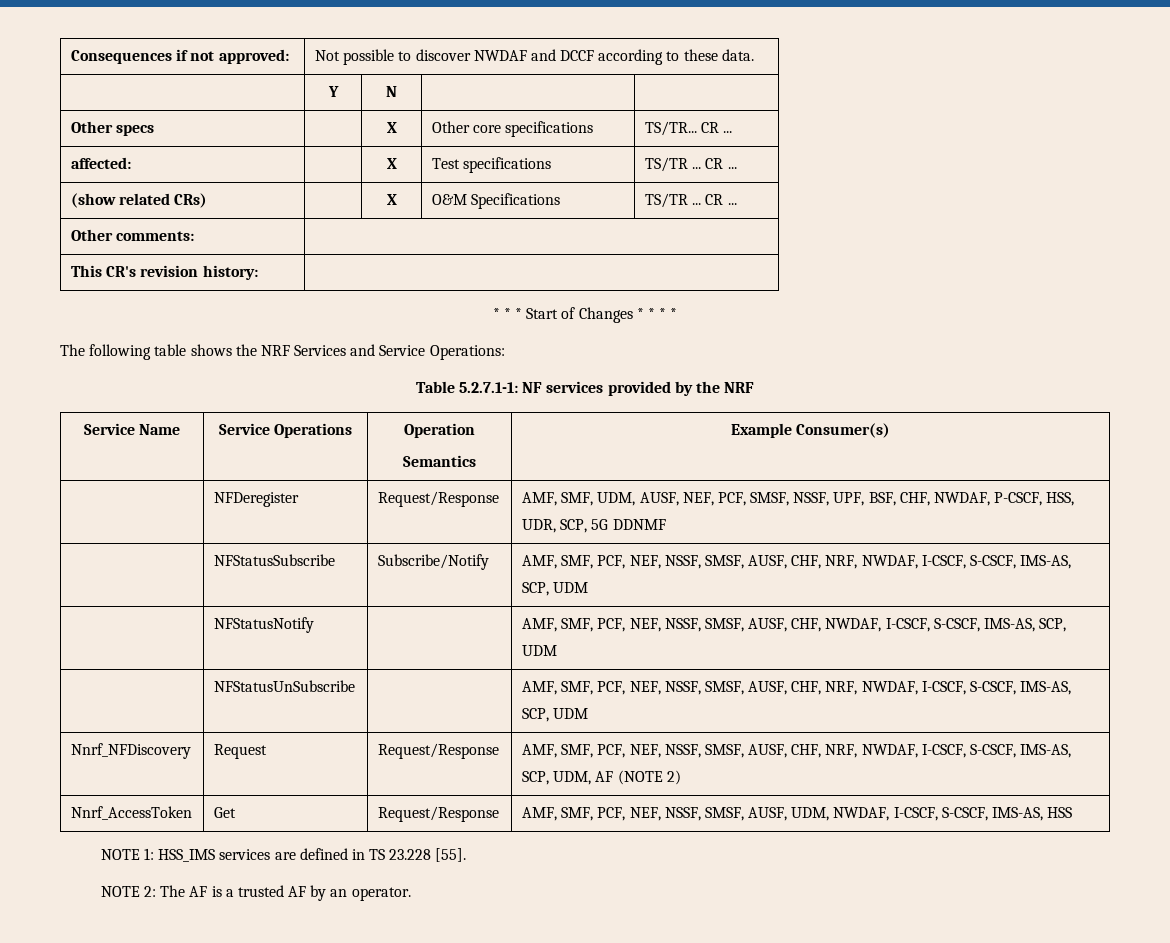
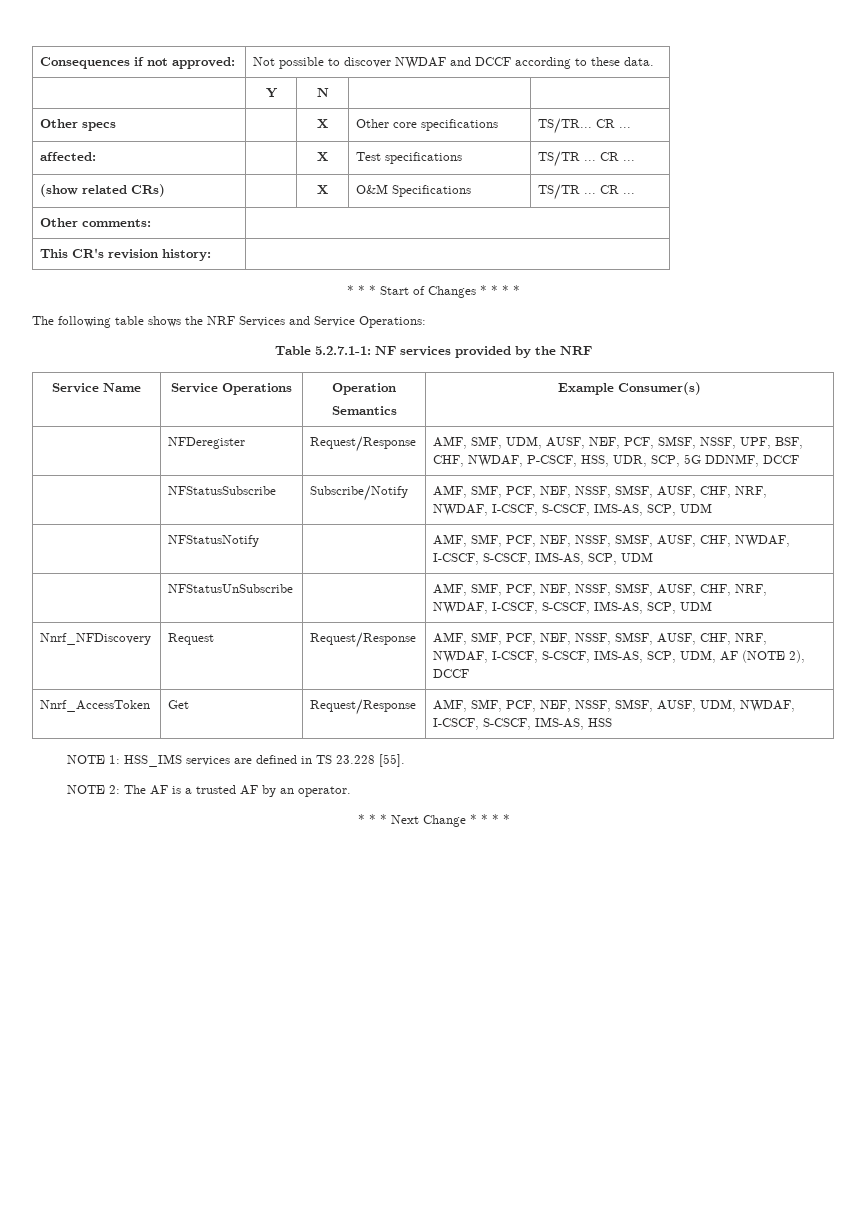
[612,519,666,530] DDNMF -> [705,454,800,467] DDNMF, DCCF
[666,770,681,785] 2) -> [789,650,806,663] [433,669,470,678] 2), DCCF
(411, 894) none -> [357,814,510,827] // * * * Next Change * * * *

